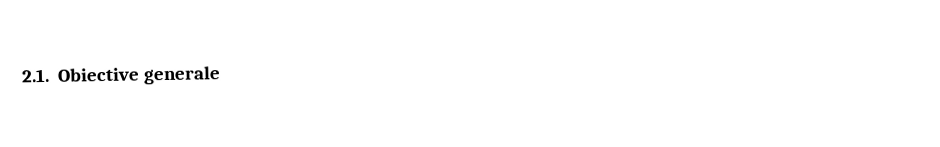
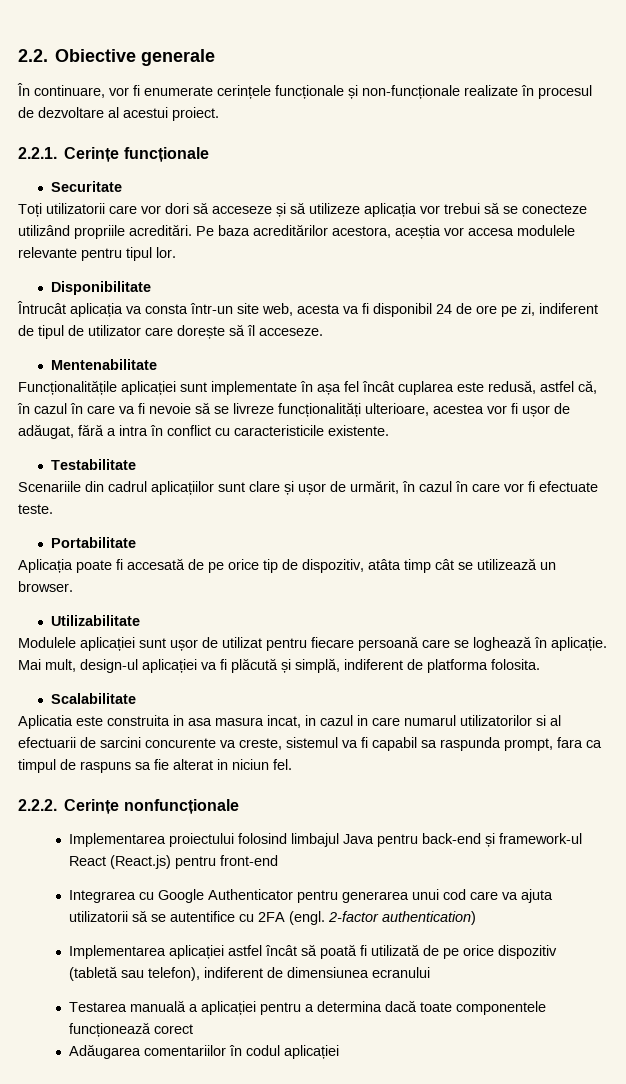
[21,68,50,83] 2.1. -> [18,49,48,62] 2.2.
(221, 75) none -> [17,83,592,99] [18,107,219,121] [18,147,209,162] [51,181,123,192] [18,202,587,217] [18,224,575,239] [18,247,176,261] [51,281,152,295] [17,301,598,317] [18,324,323,339] [51,359,158,370] [18,380,597,395] [17,402,570,417] [18,424,389,439] [51,459,137,470] [18,480,598,495] [18,504,53,514] [51,537,137,548] [18,558,556,573] [18,581,73,592] [51,615,141,626] [18,636,607,651] [18,658,540,673] [51,693,137,704] [18,715,561,729] [18,737,602,751] [18,759,292,773] [18,799,239,814] [69,833,583,847] [69,855,279,869] [69,889,554,903] [69,910,477,925] [69,944,558,959] [69,966,431,981] [69,1000,547,1015] [69,1022,194,1037] [69,1044,340,1059] // În continuare, vor fi enumerate cerințele funcționale și non-funcționale realizate în procesul de dezvoltare al acestui proiect. // 2.2.1. Cerințe funcționale // Securitate // Toți utilizatorii care vor dori să acceseze și să utilizeze aplicația vor trebui să se conecteze utilizând propriile acreditări. Pe baza acreditărilor acestora, aceștia vor accesa modulele relevante pentru tipul lor. // Disponibilitate // Întrucât aplicația va consta într-un site web, acesta va fi disponibil 24 de ore pe zi, indiferent de tipul de utilizator care dorește să îl acceseze. // Mentenabilitate // Funcționalitățile aplicației sunt implementate în așa fel încât cuplarea este redusă, astfel că, în cazul în care va fi nevoie să se livreze funcționalități ulterioare, acestea vor fi ușor de adăugat, fără a intra în conflict cu caracteristicile existente. // Testabilitate // Scenariile din cadrul aplicațiilor sunt clare și ușor de urmărit, în cazul în care vor fi efectuate teste. // Portabilitate // Aplicația poate fi accesată de pe orice tip de dispozitiv, atâta timp cât se utilizează un browser. // Utilizabilitate // Modulele aplicației sunt ușor de utilizat pentru fiecare persoană care se loghează în aplicație. Mai mult, design-ul aplicației va fi plăcută și simplă, indiferent de platforma folosita. // Scalabilitate // Aplicatia este construita in asa masura incat, in cazul in care numarul utilizatorilor si al efectuarii de sarcini concurente va creste, sistemul va fi capabil sa raspunda prompt, fara ca timpul de raspuns sa fie alterat in niciun fel. // 2.2.2. Cerințe nonfuncționale // Implementarea proiectului folosind limbajul Java pentru back-end și framework-ul React (React.js) pentru front-end // Integrarea cu Google Authenticator pentru generarea unui cod care va ajuta utilizatorii să se autentifice cu 2FA (engl. 2-factor authentication) // Implementarea aplicației astfel încât să poată fi utilizată de pe orice dispozitiv (tabletă sau telefon), indiferent de dimensiunea ecranului // Testarea manuală a aplicației pentru a determina dacă toate componentele funcționează corect // Adăugarea comentariilor în codul aplicației

